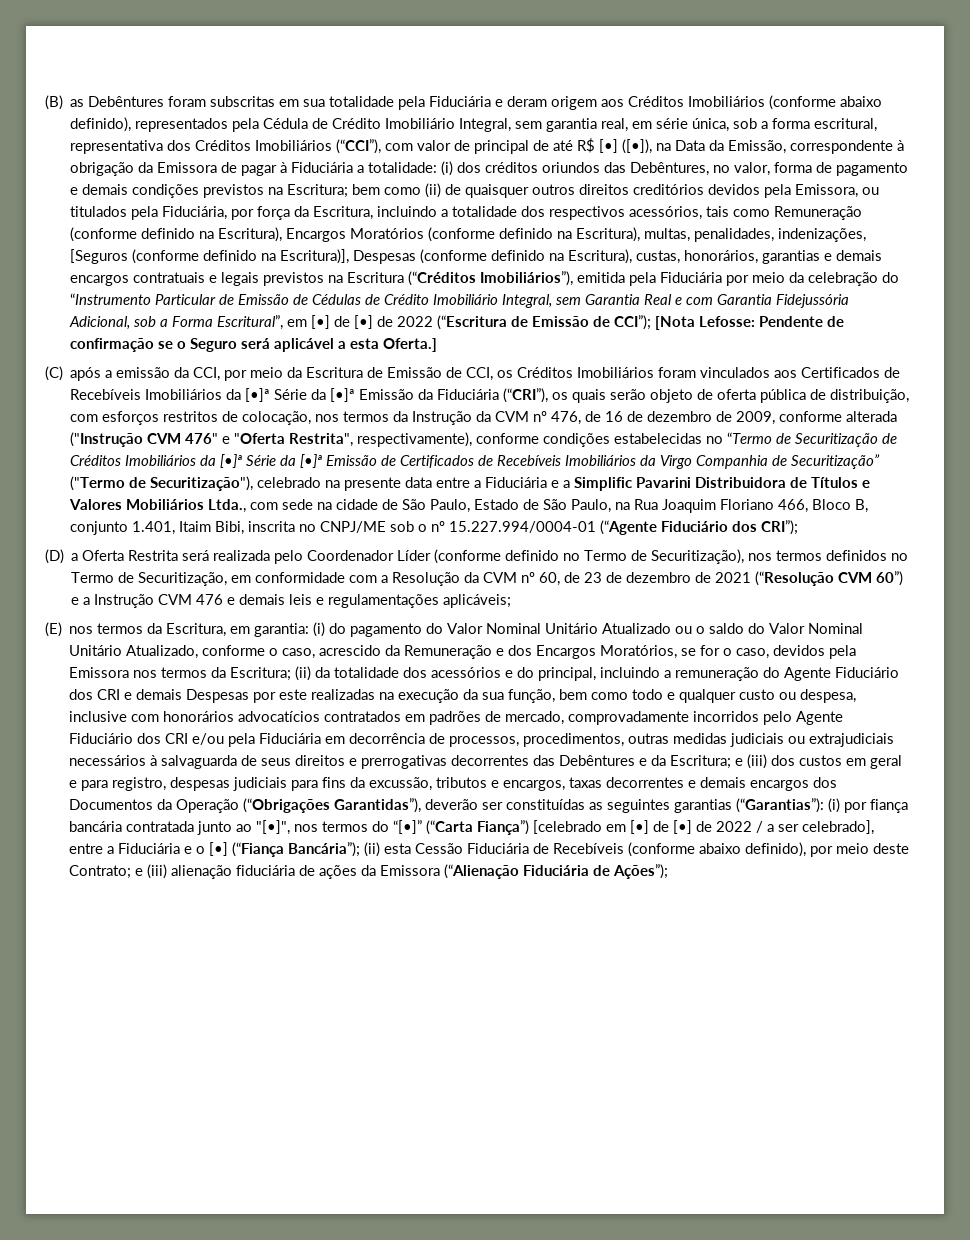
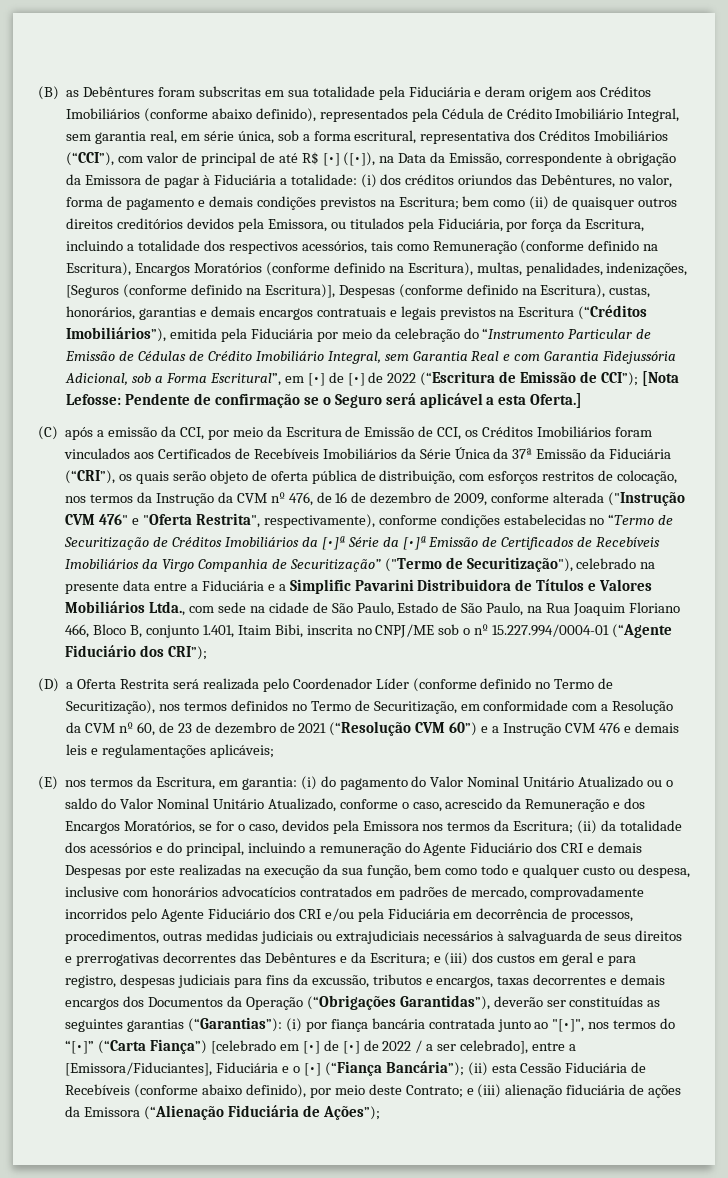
[245,388,356,402] [•]ª Série da [•]ª -> [419,447,533,459] Série Única da 37ª
(115, 850) none -> [65,1062,213,1076] [Emissora/Fiduciantes],

